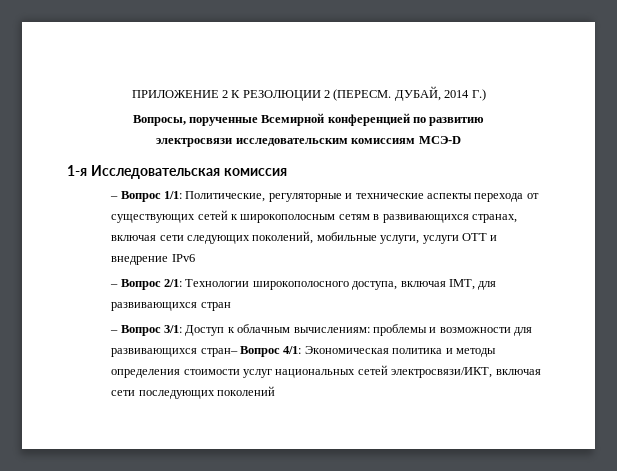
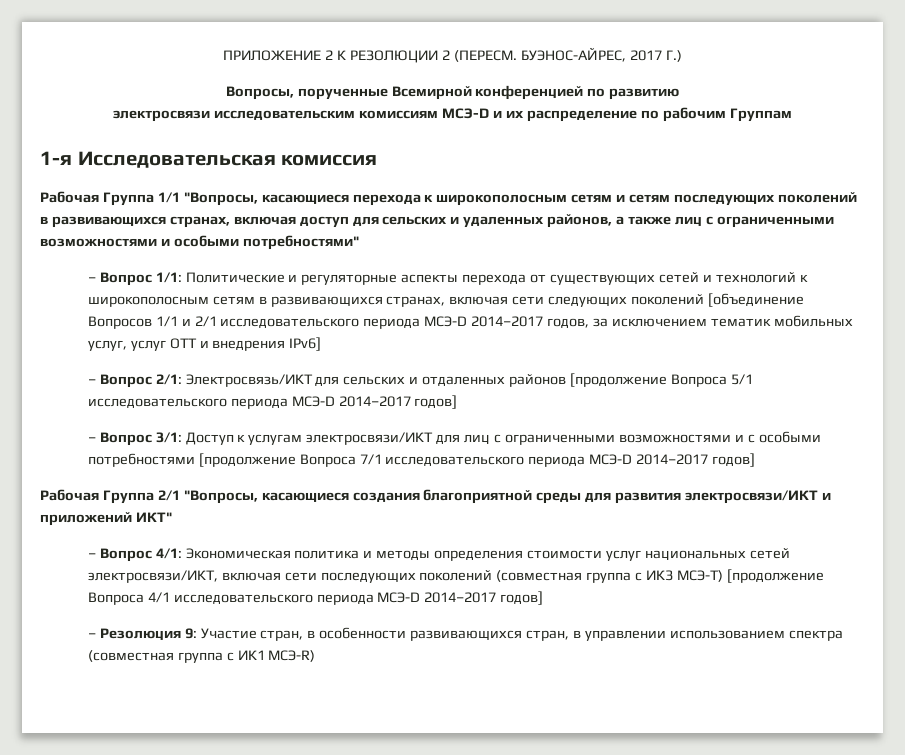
[394,86,470,101] ДУБАЙ, 2014 -> [520,47,662,62] БУЭНОС-АЙРЕС, 2017
[67,165,287,179] // 1-я Исследовательская комиссия -> [493,107,792,122] [40,151,378,168] [40,191,857,206] [40,214,834,228] [40,235,359,250] и их распределение по рабочим Группам // 1-я Исследовательская комиссия // Рабочая Группа 1/1 "Вопросы, касающиеся перехода к широкополосным сетям и сетям последующих поколений в развивающихся странах, включая доступ для сельских и удаленных районов, а также лиц с ограниченными возможностями и особыми потребностями"
[185,191,424,202] Политические, регуляторные и технические -> [185,272,398,285] Политические и регуляторные
(228, 215) none -> [702,272,796,283] и технологий
[252,231,498,244] [111,254,195,265] [110,279,497,290] [111,302,231,311] поколений, мобильные услуги, услуги ОТТ и внедрение IPv6 // – Вопрос 2/1: Технологии широкополосного доступа, включая IMT, для развивающихся стран -> [631,293,804,307] [87,315,853,329] [87,337,322,351] [87,373,753,388] [87,395,458,409] поколений [объединение Вопросов 1/1 и 2/1 исследовательского периода МСЭ-D 2014–2017 годов, за исключением тематик мобильных услуг, услуг ОТТ и внедрения IPv6] // – Вопрос 2/1: Электросвязь/ИКТ для сельских и отдаленных районов [продолжение Вопроса 5/1 исследовательского периода МСЭ-D 2014–2017 годов]
[237,324,533,336] [111,348,238,357] облачным вычислениям: проблемы и возможности для развивающихся стран– -> [248,431,821,445] [87,453,756,467] [40,489,832,504] [40,512,172,526] [87,553,96,558] услугам электросвязи/ИКТ для лиц с ограниченными возможностями и с особыми потребностями [продолжение Вопроса 7/1 исследовательского периода МСЭ-D 2014–2017 годов] // Рабочая Группа 2/1 "Вопросы, касающиеся создания благоприятной среды для развития электросвязи/ИКТ и приложений ИКТ" // –
(276, 391) none -> [496,569,824,583] [87,591,544,605] [87,627,843,641] [87,650,316,663] (совместная группа с ИК3 МСЭ-Т) [продолжение Вопроса 4/1 исследовательского периода МСЭ-D 2014–2017 годов] // – Резолюция 9: Участие стран, в особенности развивающихся стран, в управлении использованием спектра (совместная группа с ИК1 МСЭ-R)

